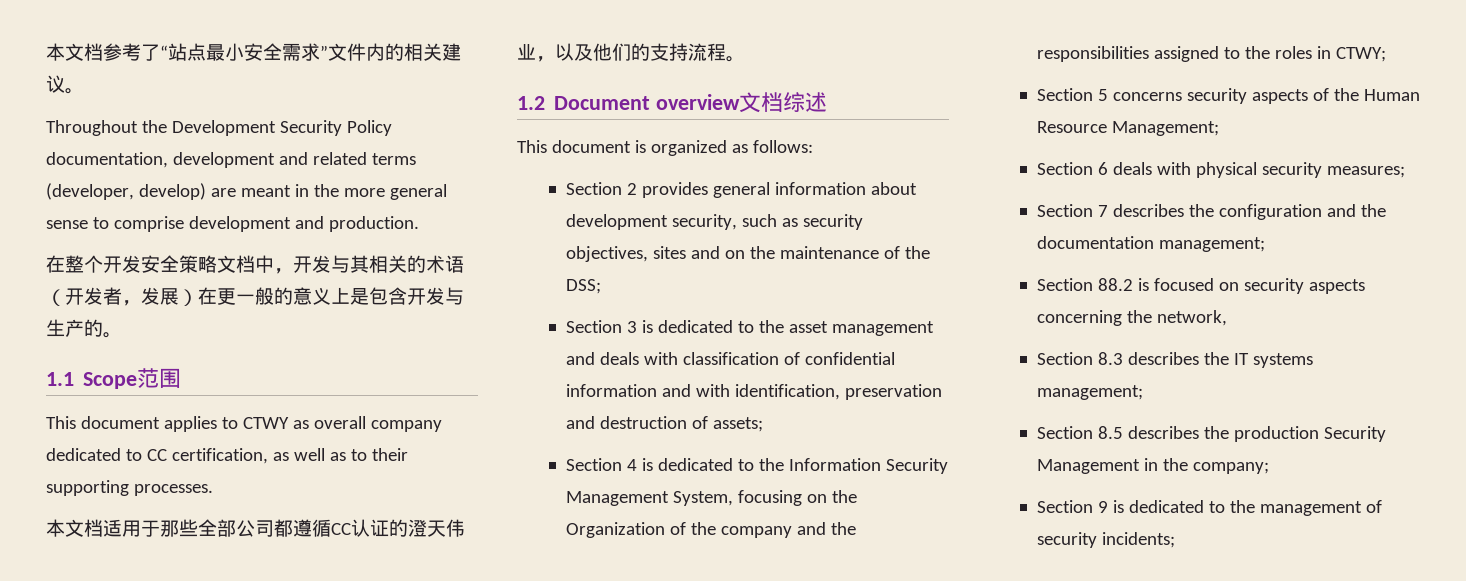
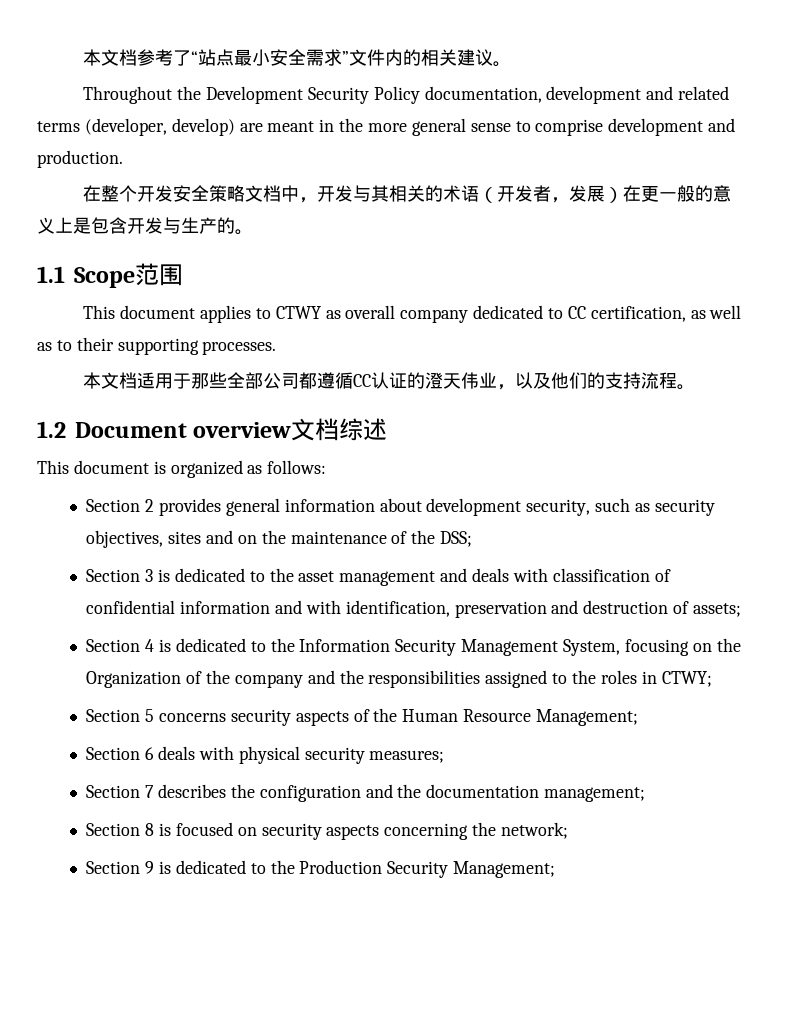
[1097,278,1133,291] 88.2 -> [145,823,155,836] 8
[1156,310,1227,326] [1036,352,1313,368] [1036,385,1143,400] [1036,426,1386,442] [1036,458,1269,474] network, // Section 8.3 describes the IT systems management; // Section 8.5 describes the production Security Management in the company; -> [501,822,569,839] network;
[1259,500,1382,516] [1036,532,1175,548] management of security incidents; -> [299,860,556,878] Production Security Management;

